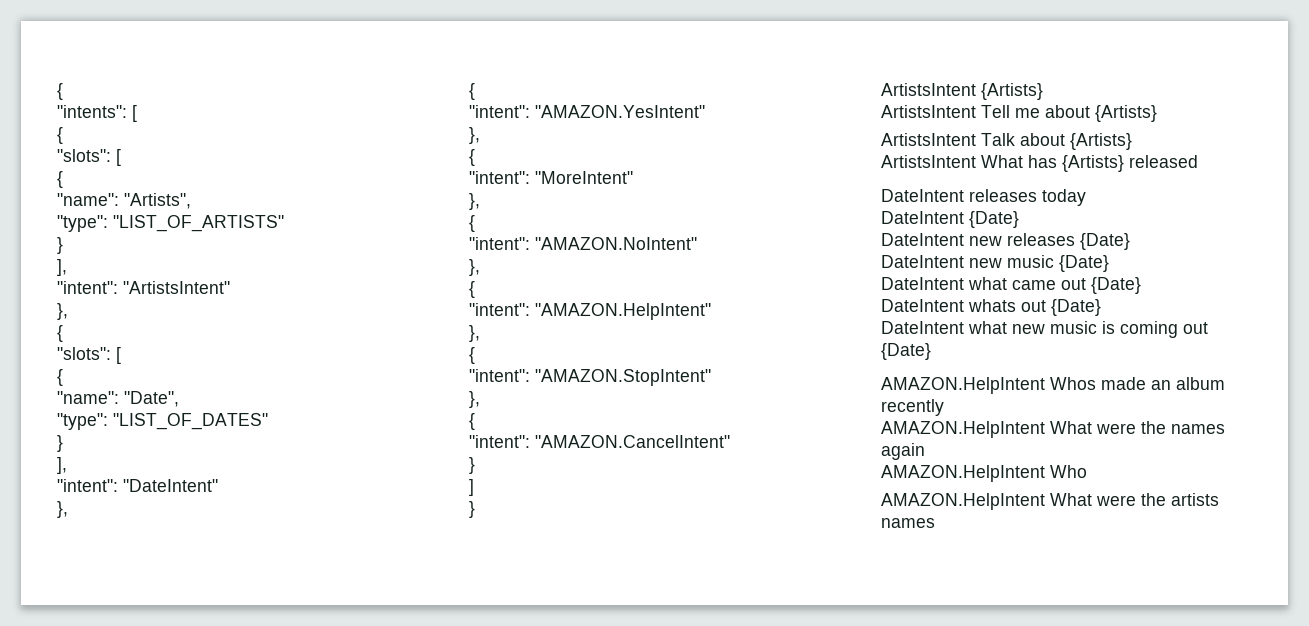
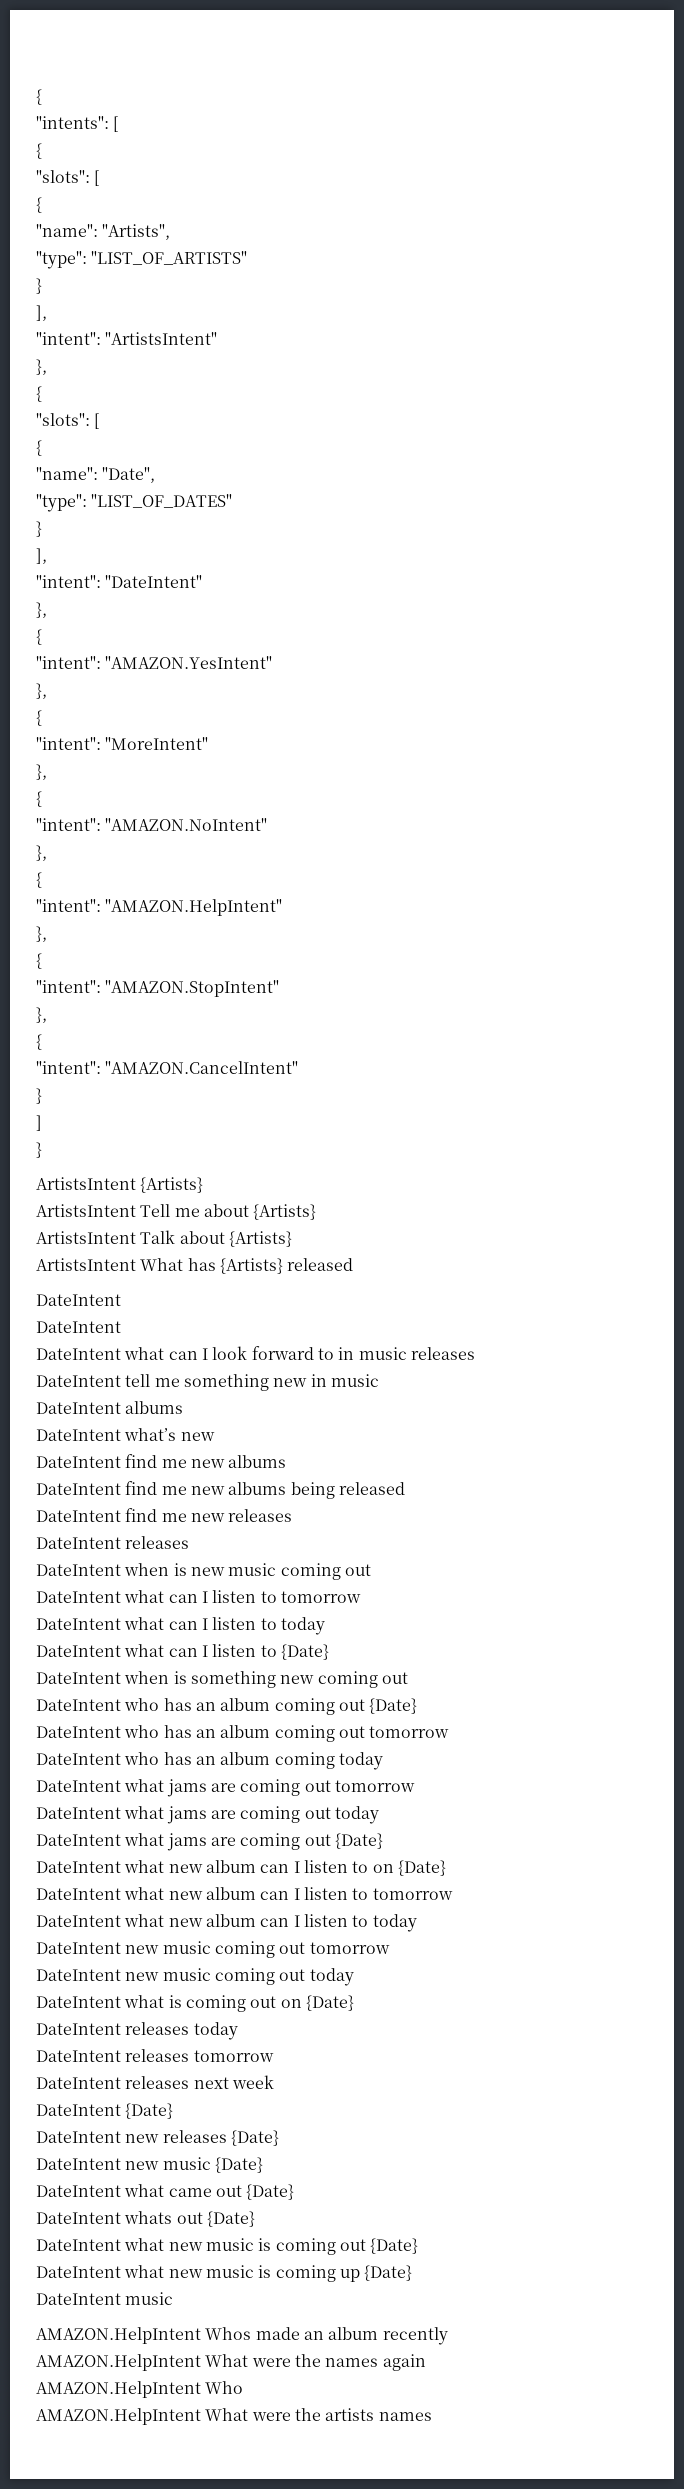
[969,189,1086,206] releases today -> [36,1321,121,1333] [36,1346,475,1360] [36,1374,379,1391] [36,1401,184,1414] [36,1428,215,1441] [36,1454,287,1468] [36,1481,405,1499] [36,1508,293,1522] [36,1536,190,1549] [36,1563,371,1580] [36,1590,361,1603] [36,1617,325,1635] [36,1644,329,1660] [36,1671,408,1688] [36,1698,418,1715] [36,1725,450,1742] [36,1752,383,1770] [36,1779,415,1797] [36,1806,379,1824] [36,1833,383,1851] [36,1860,446,1876] [36,1887,453,1900] [36,1914,417,1932] [36,1941,390,1958] [36,1968,354,1986] [36,1995,354,2012] [36,2022,238,2040] [36,2049,274,2062] [36,2075,274,2089] // DateIntent // DateIntent what can I look forward to in music releases // DateIntent tell me something new in music // DateIntent albums // DateIntent what’s new // DateIntent find me new albums // DateIntent find me new albums being released // DateIntent find me new releases // DateIntent releases // DateIntent when is new music coming out // DateIntent what can I listen to tomorrow // DateIntent what can I listen to today // DateIntent what can I listen to {Date} // DateIntent when is something new coming out // DateIntent who has an album coming out {Date} // DateIntent who has an album coming out tomorrow // DateIntent who has an album coming today // DateIntent what jams are coming out tomorrow // DateIntent what jams are coming out today // DateIntent what jams are coming out {Date} // DateIntent what new album can I listen to on {Date} // DateIntent what new album can I listen to tomorrow // DateIntent what new album can I listen to today // DateIntent new music coming out tomorrow // DateIntent new music coming out today // DateIntent what is coming out on {Date} // DateIntent releases today // DateIntent releases tomorrow // DateIntent releases next week
(931, 351) none -> [36,2265,413,2282] [36,2292,174,2305] // DateIntent what new music is coming up {Date} // DateIntent music

